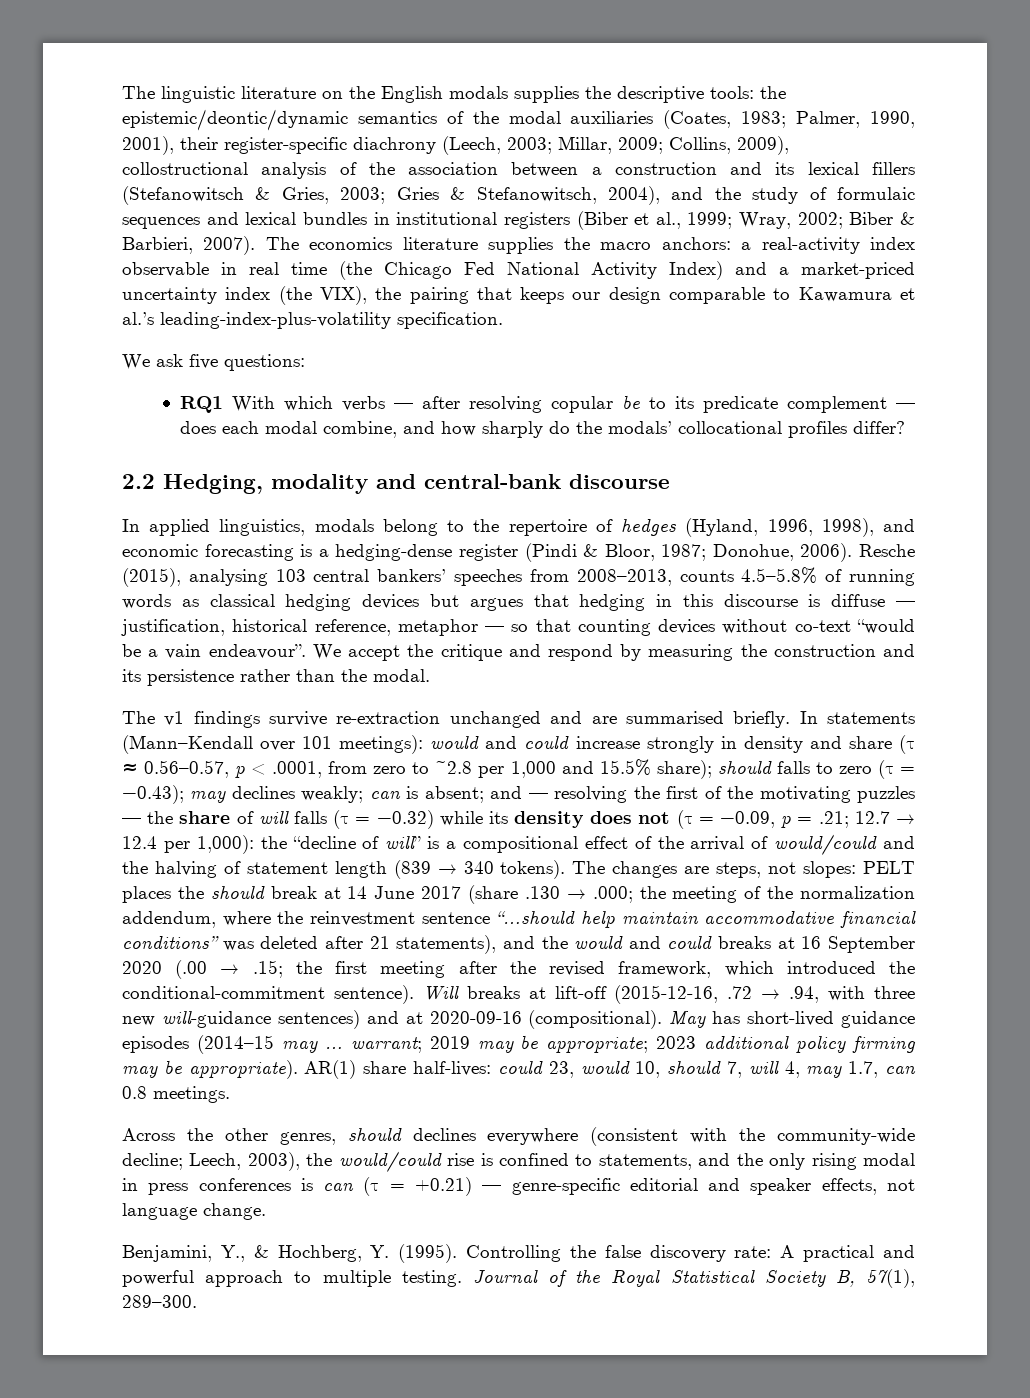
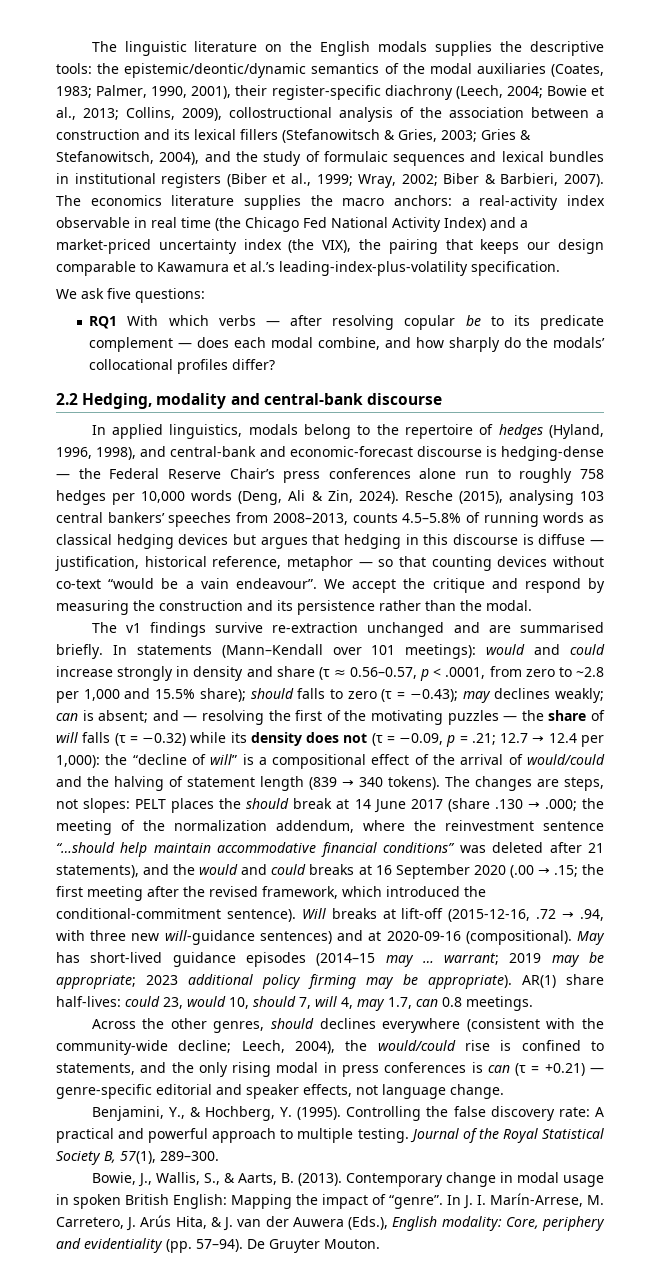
[507,136,663,154] 2003; Millar, 2009; -> [506,85,605,98] [56,107,119,120] 2004; Bowie et al., 2013;
[122,543,853,562] economic forecasting is a hedging-dense register (Pindi & Bloor, 1987; Donohue, 2006). -> [170,446,604,461] [56,468,604,483] [56,490,399,505] central-bank and economic-forecast discourse is hedging-dense — the Federal Reserve Chair’s press conferences alone run to roughly 758 hedges per 10,000 words (Deng, Ali & Zin, 2024).
[247,1152,300,1171] 2003), -> [295,1041,335,1054] 2004),
(197, 1301) none -> [91,1172,604,1187] [56,1193,604,1209] [56,1215,605,1231] [56,1238,380,1253] // Bowie, J., Wallis, S., & Aarts, B. (2013). Contemporary change in modal usage in spoken British English: Mapping the impact of “genre”. In J. I. Marín-Arrese, M. Carretero, J. Arús Hita, & J. van der Auwera (Eds.), English modality: Core, periphery and evidentiality (pp. 57–94). De Gruyter Mouton.

